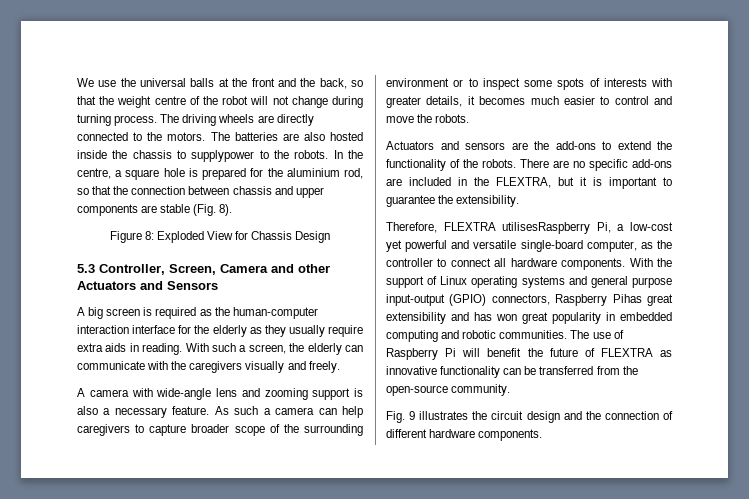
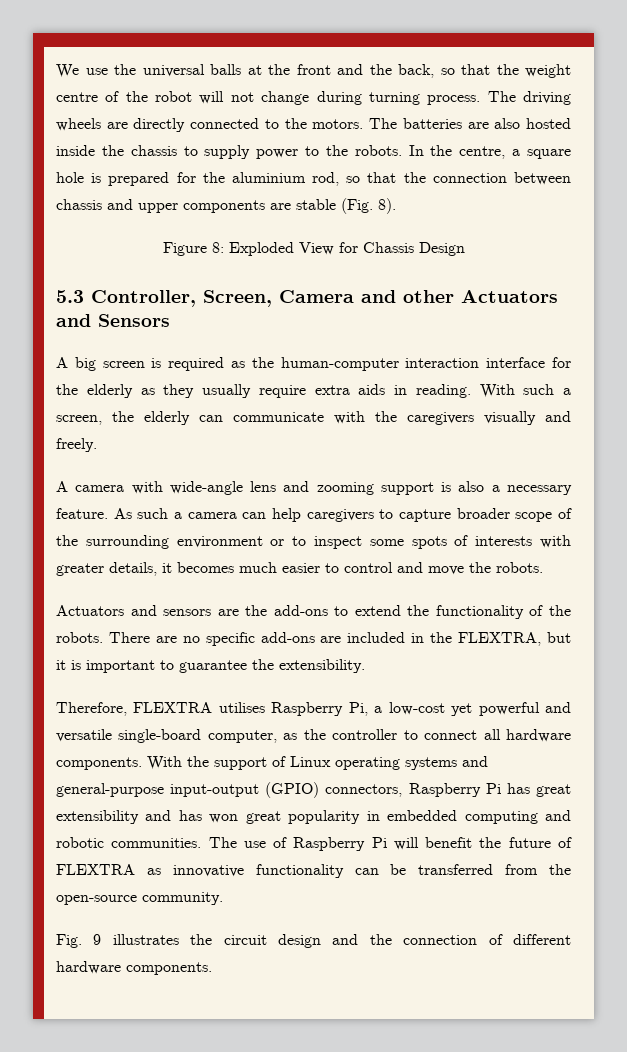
[191,150,255,162] supplypower -> [204,145,299,159] supply power
[502,222,591,234] utilisesRaspberry -> [218,702,344,716] utilises Raspberry
[590,276,672,288] general purpose -> [56,783,164,797] general-purpose
[612,294,642,303] Pihas -> [485,783,530,794] Pi has

